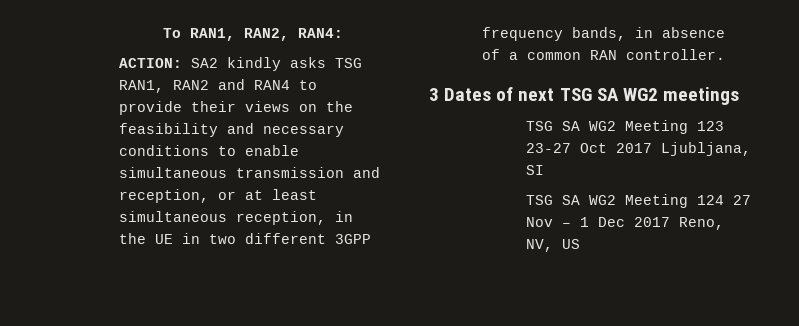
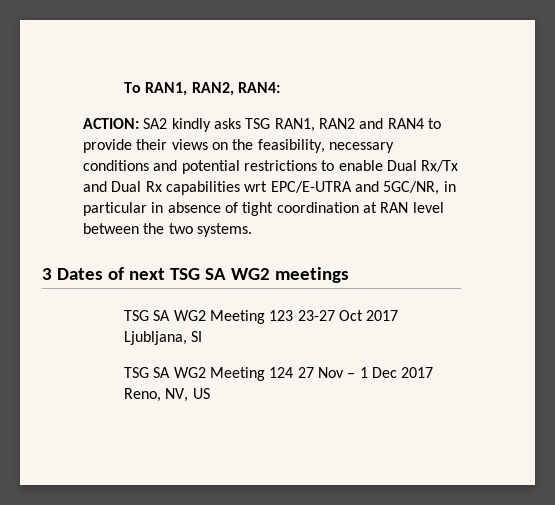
[119,123,345,137] [119,145,300,156] [119,167,381,178] [119,189,318,203] [119,211,354,225] [119,233,372,244] [482,27,726,41] [482,49,726,60] feasibility and necessary conditions to enable simultaneous transmission and reception, or at least simultaneous reception, in the UE in two different 3GPP frequency bands, in absence of a common RAN controller. -> [257,139,394,153] [83,160,459,174] [83,181,456,195] [83,202,444,216] [83,223,252,237] feasibility, necessary conditions and potential restrictions to enable Dual Rx/Tx and Dual Rx capabilities wrt EPC/E-UTRA and 5GC/NR, in particular in absence of tight coordination at RAN level between the two systems.

